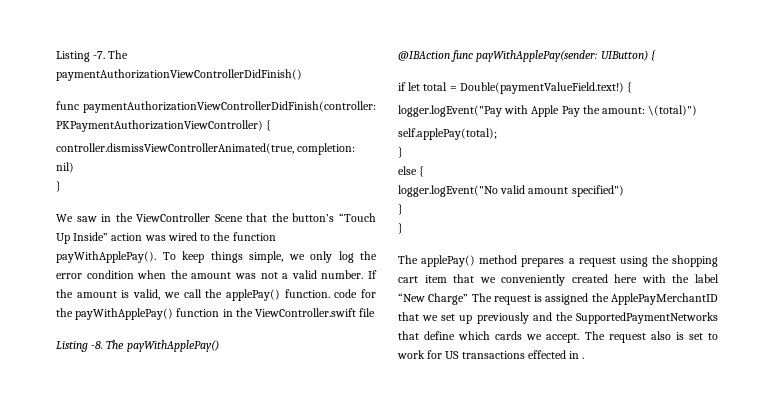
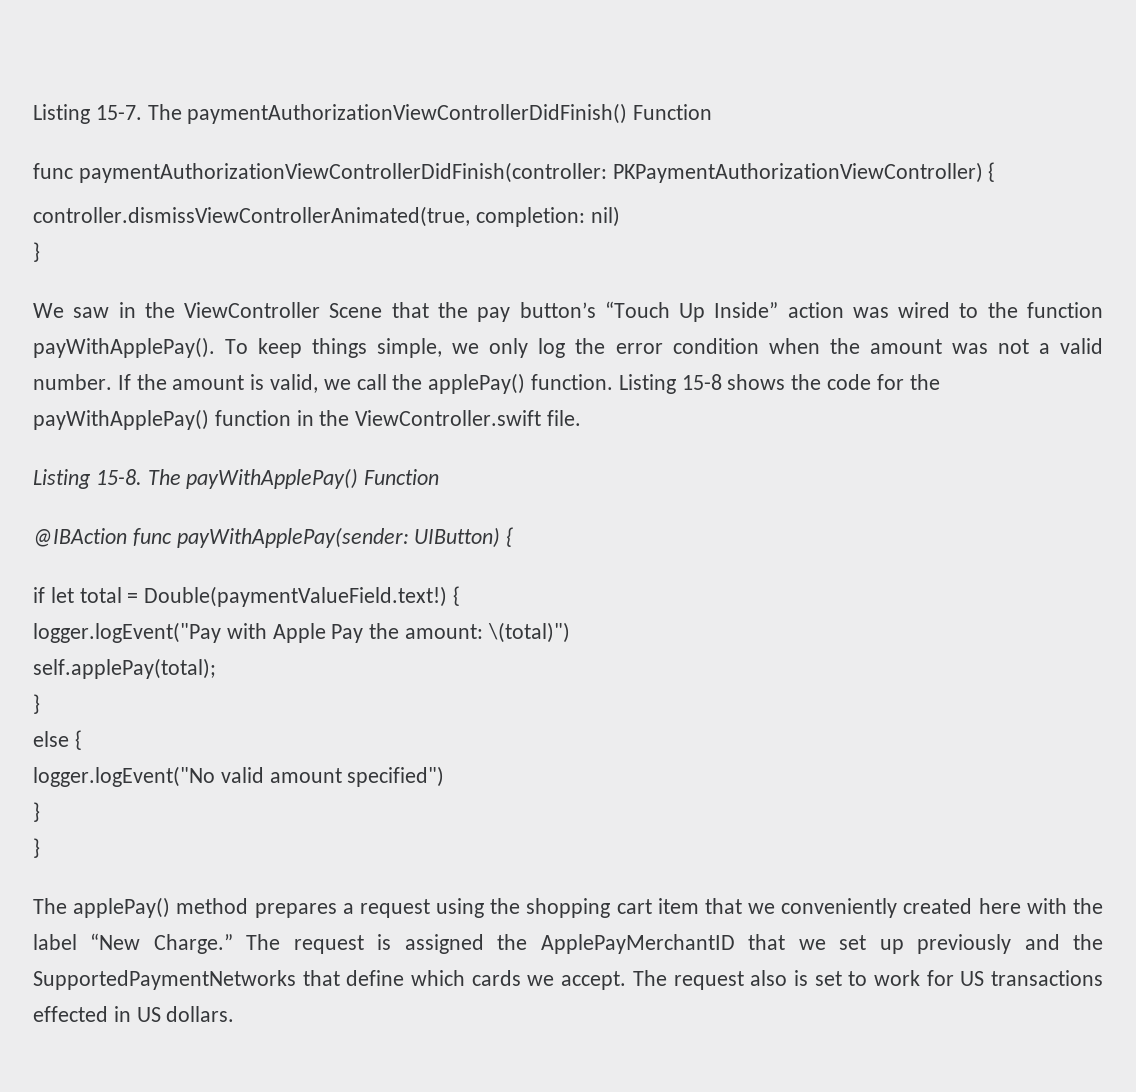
[56,51,106,62] Listing -7. -> [33,104,142,124] Listing 15-7.
(302, 75) none -> [633,104,713,120] Function
(289, 217) none -> [477,307,511,322] pay
(330, 293) none -> [618,374,822,394] Listing 15-8 shows the
[359,308,376,317] [56,341,104,352] file // Listing -8. -> [547,410,582,426] [33,469,142,489] file. // Listing 15-8.
(219, 346) none -> [364,469,440,485] Function
[428,293,469,305] Charge” -> [153,934,233,954] Charge.”
[582,357,585,359] . -> [136,1006,235,1022] US dollars.

